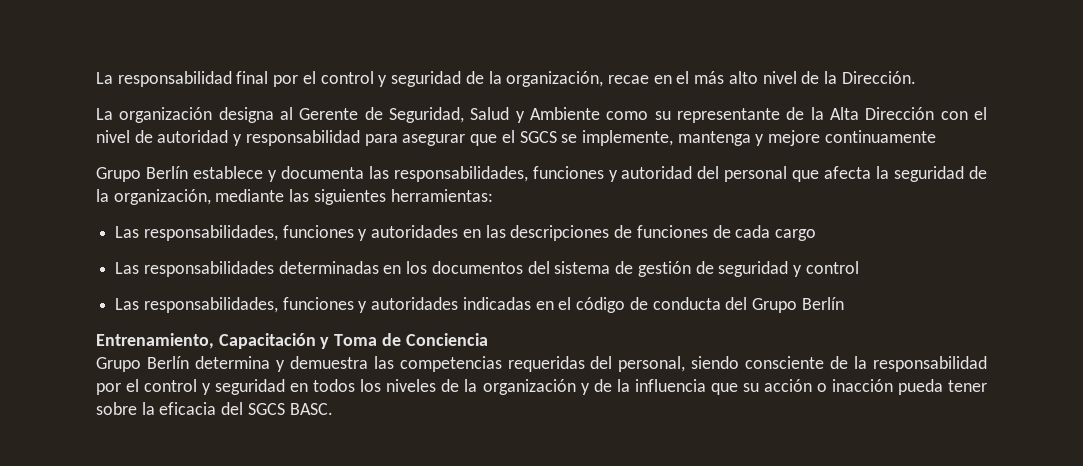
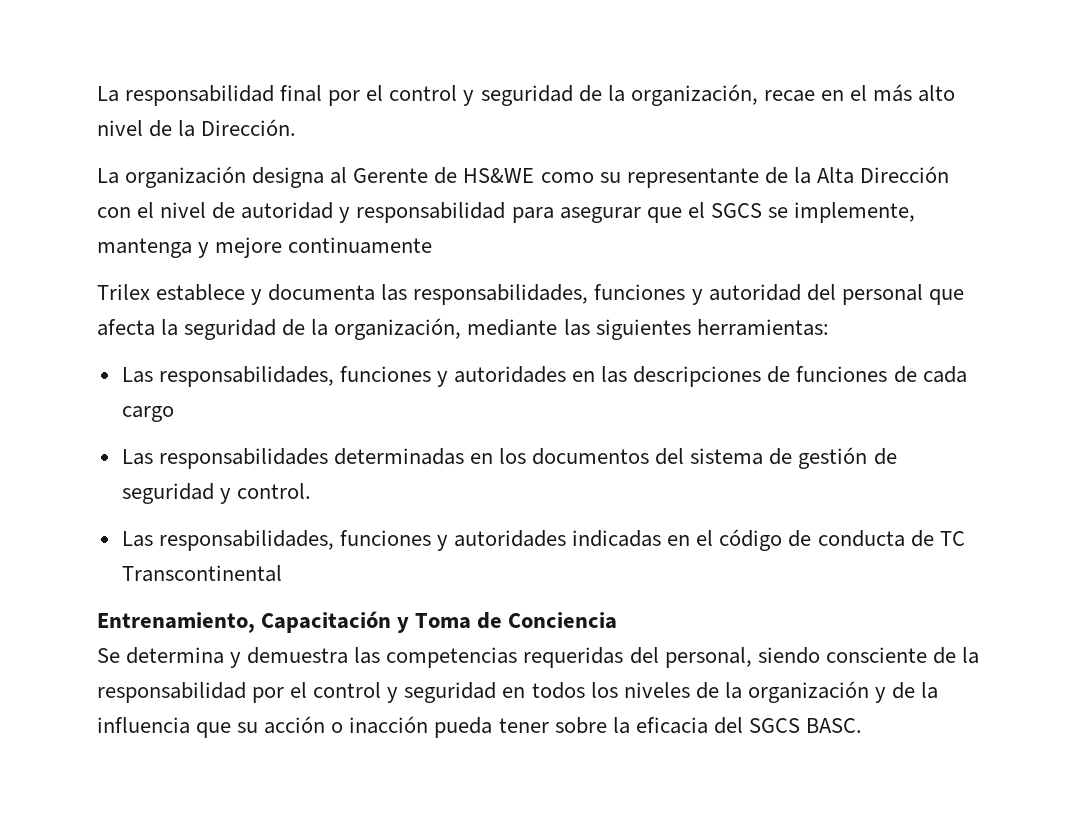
[389,107,600,123] Seguridad, Salud y Ambiente -> [463,168,535,183] HS&WE
[96,166,188,182] Grupo Berlín -> [97,284,150,300] Trilex
[805,261,859,274] control -> [236,483,311,499] control.
[725,297,844,313] del Grupo Berlín -> [910,530,965,547] [121,565,282,582] de TC Transcontinental
[96,356,189,372] Grupo Berlín -> [97,648,120,663] Se

